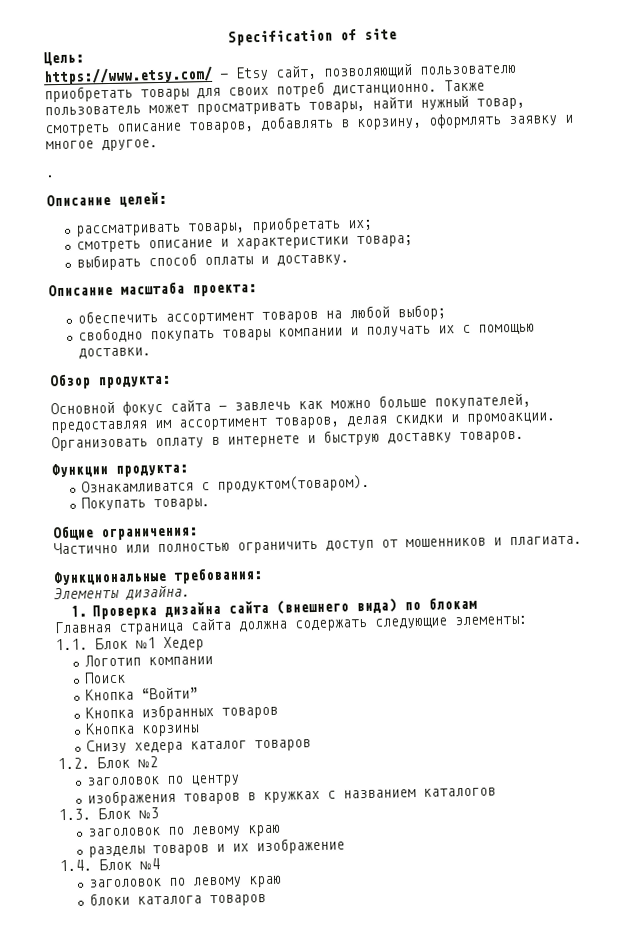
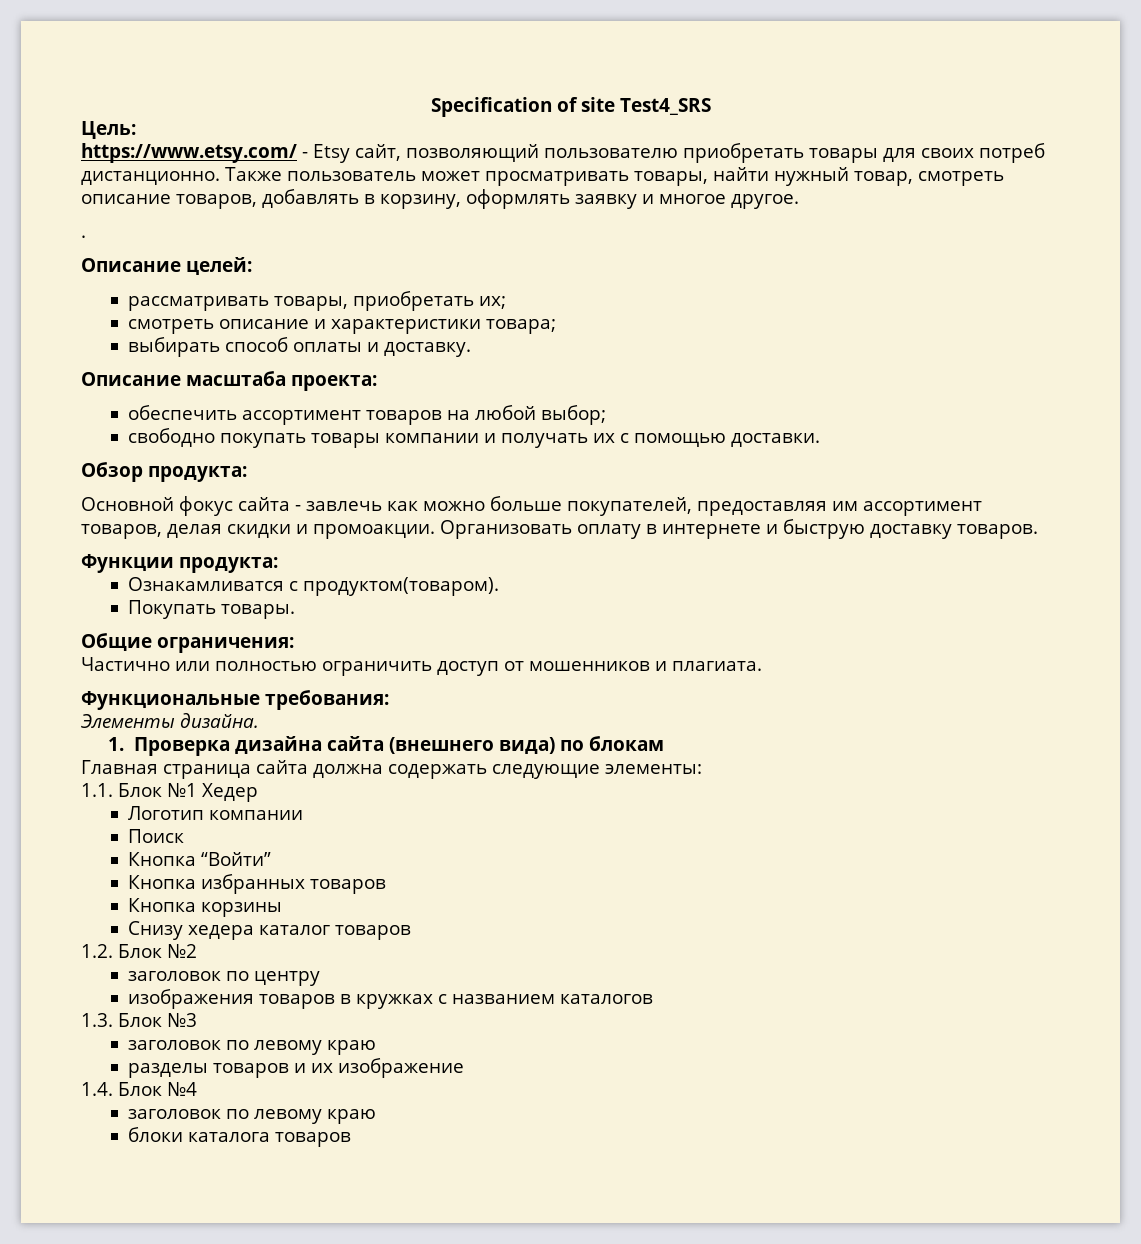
(397, 34) none -> [619,98,711,115] Test4_SRS

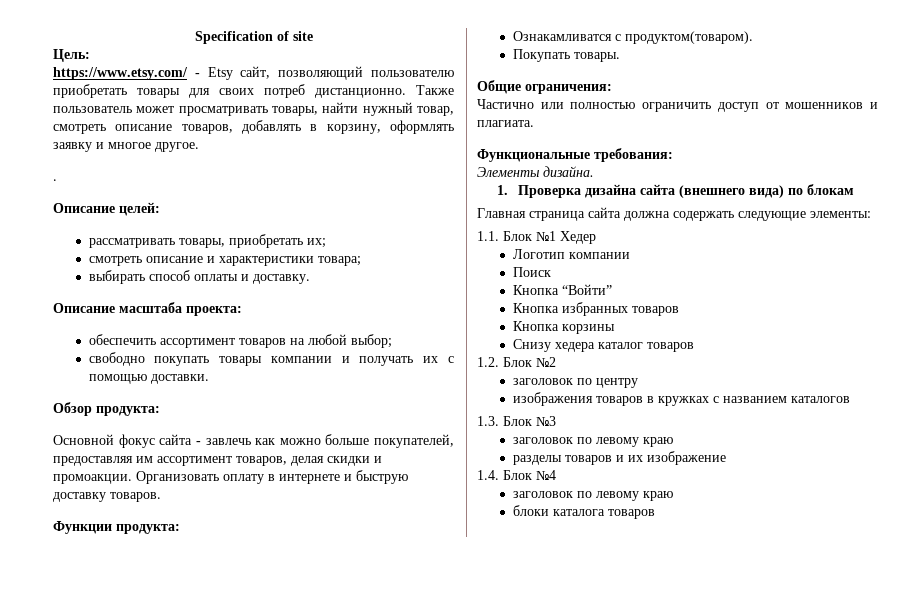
[619,98,711,115] Test4_SRS -> (313, 36) none

